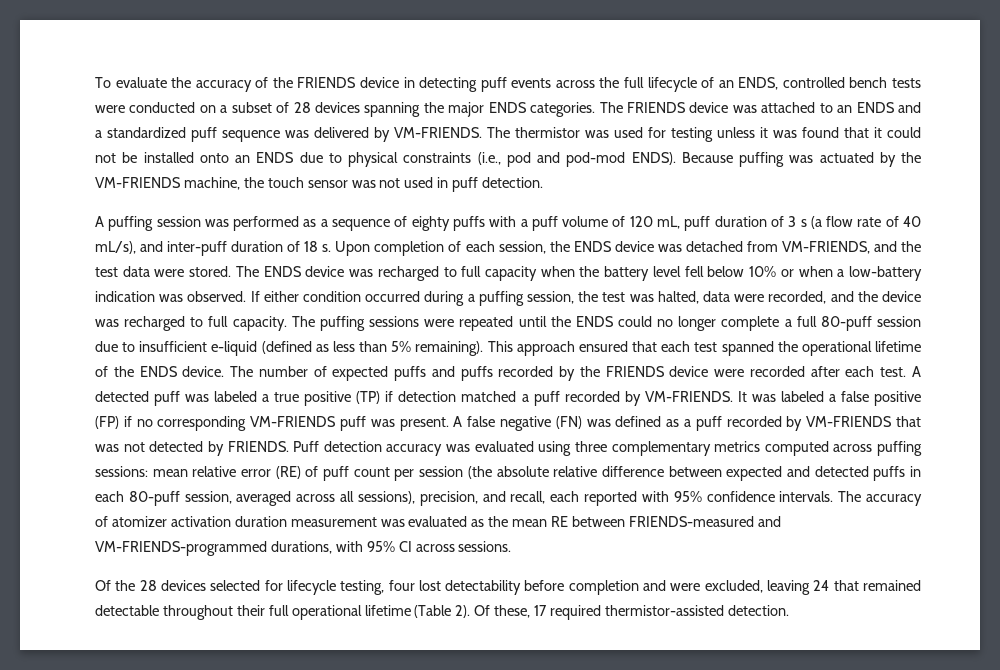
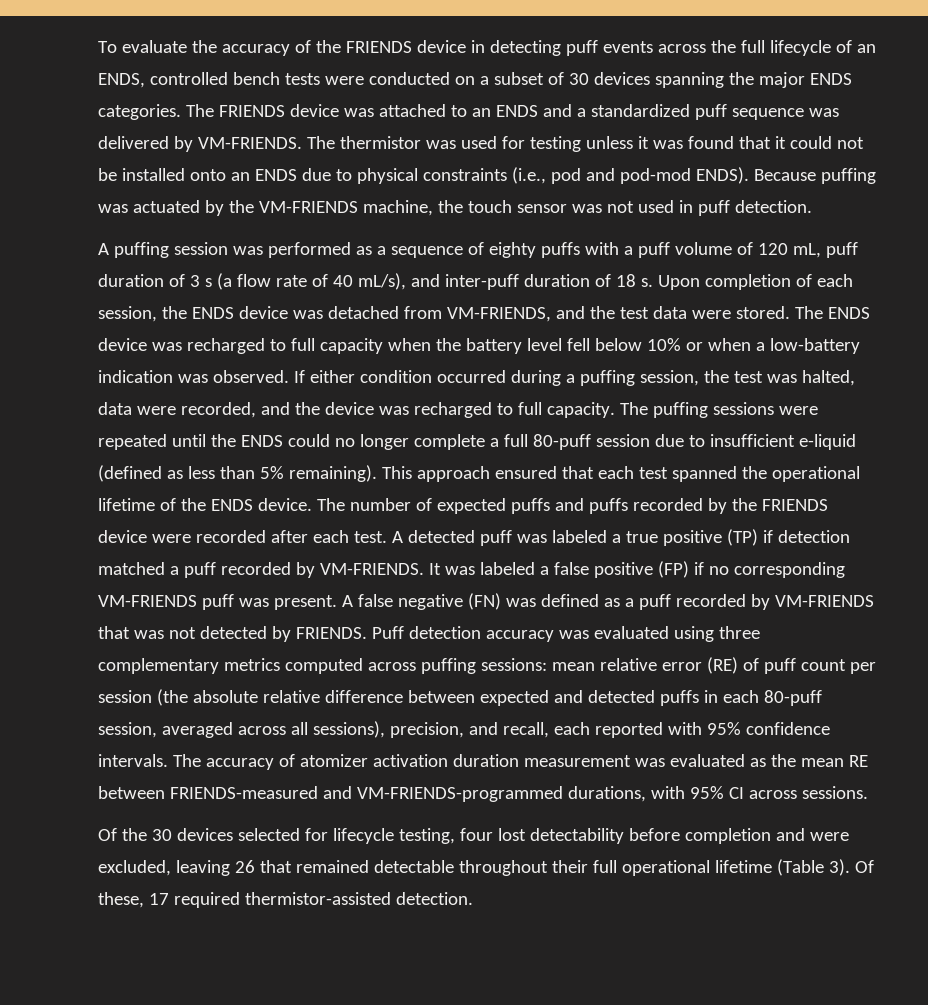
[293,102,311,113] 28 -> [568,73,589,85] 30
[139,580,157,591] 28 -> [151,829,172,841] 30
[813,580,830,591] 24 -> [234,860,255,873] 26
[455,605,471,618] 2). -> [828,859,850,876] 3).

